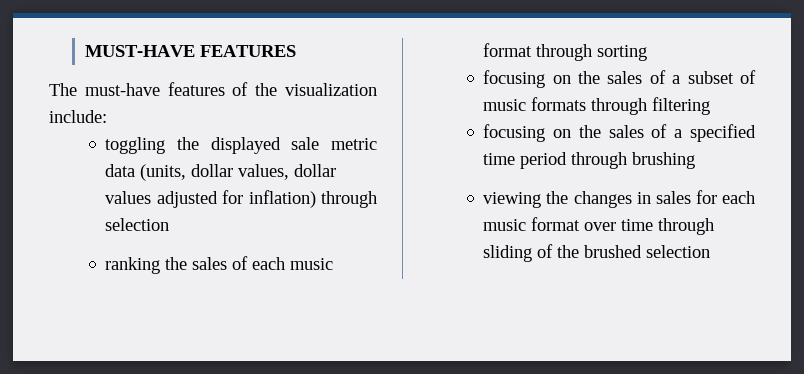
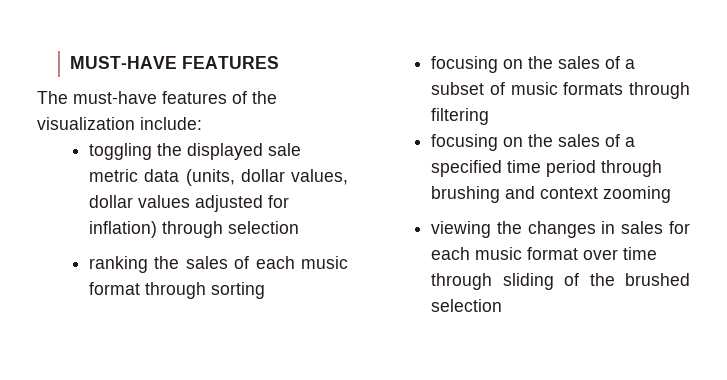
(696, 160) none -> [505,186,672,203] and context zooming

